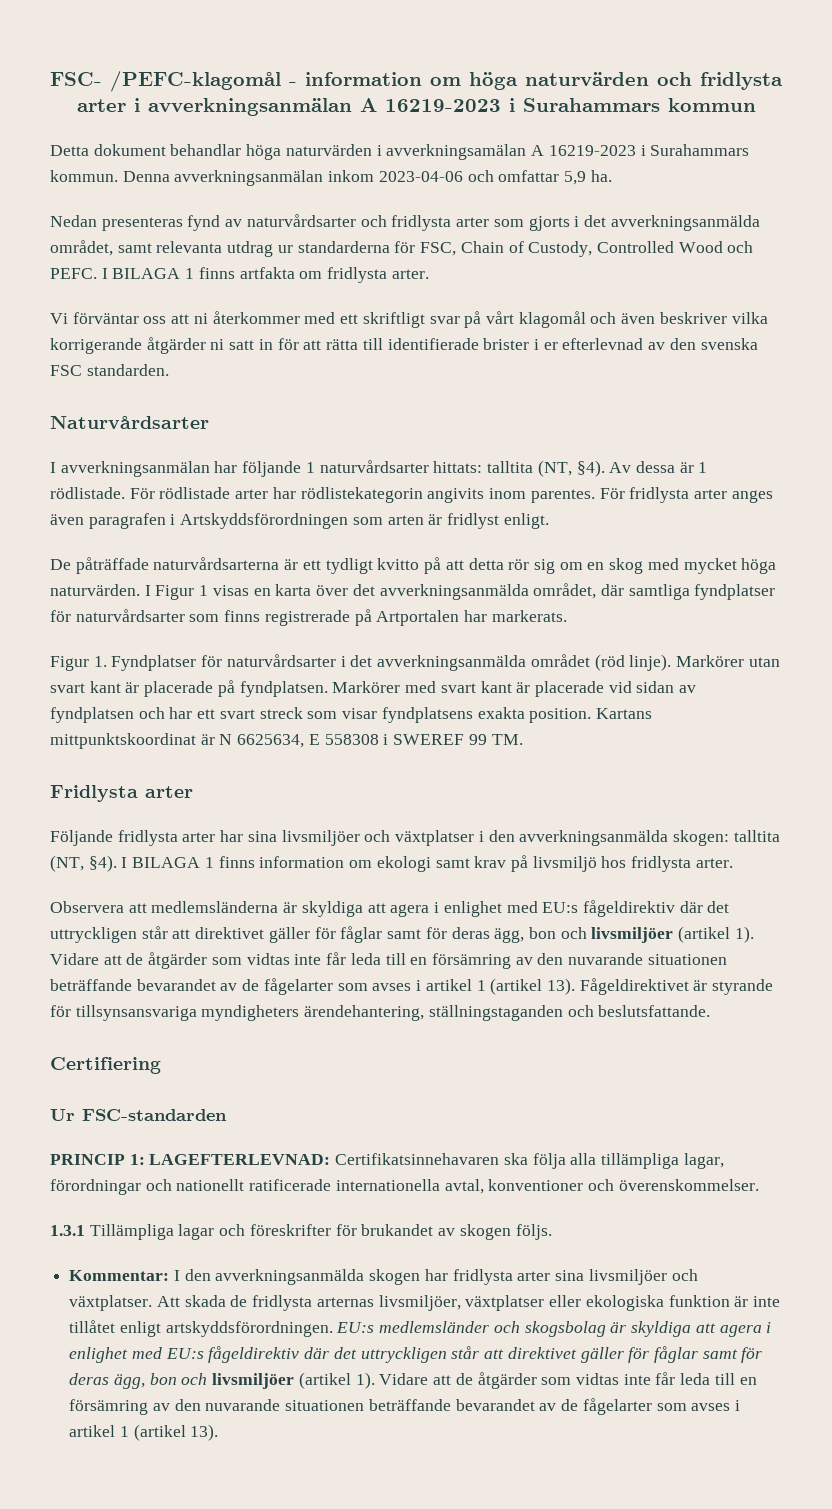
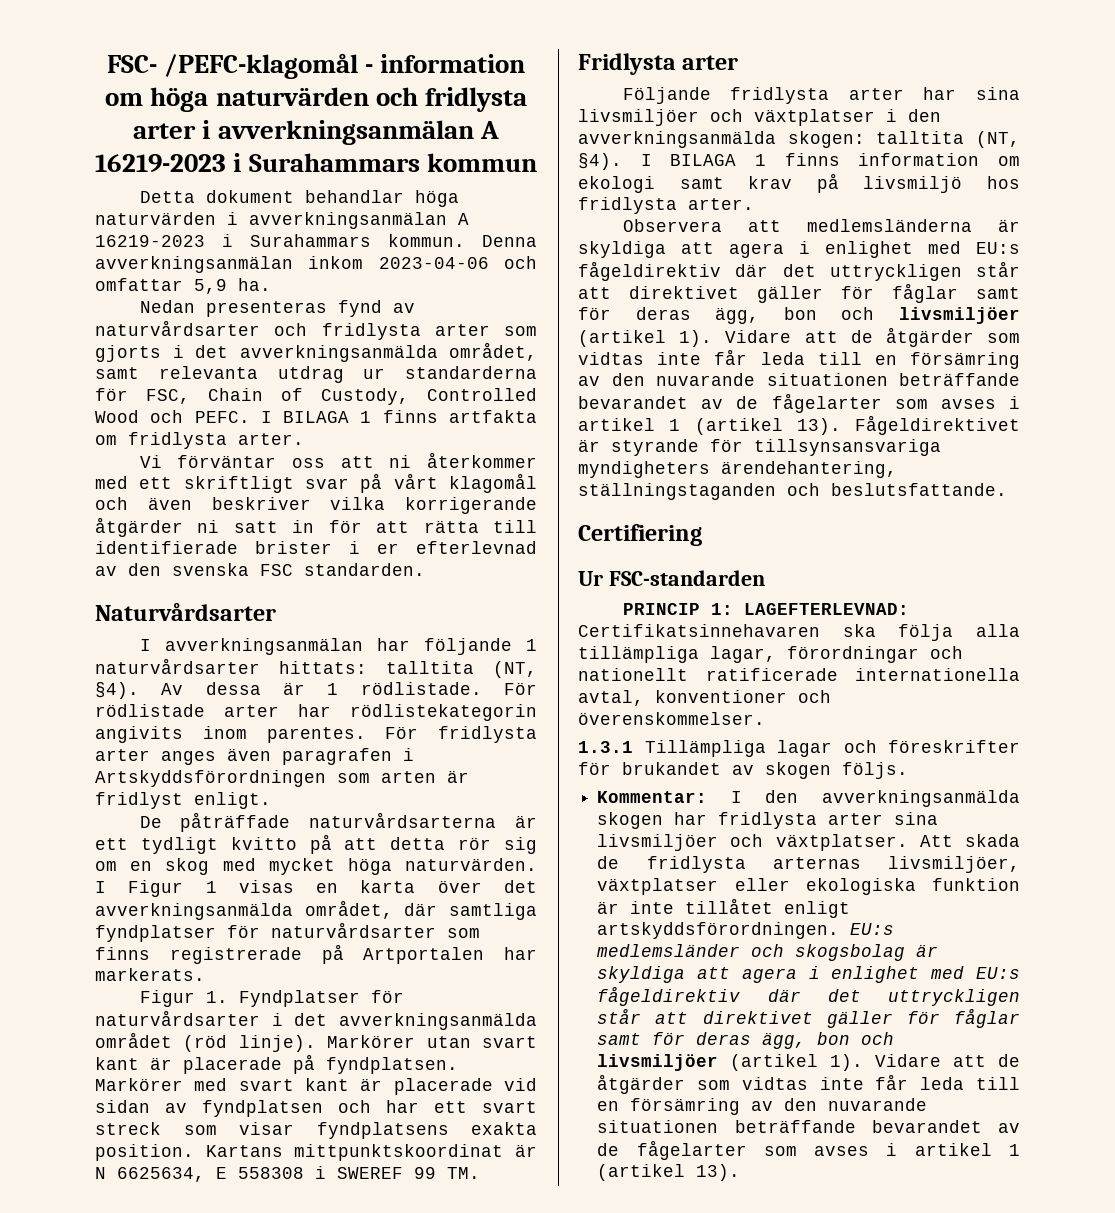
[386,144,527,160] avverkningsamälan -> [249,212,447,229] avverkningsanmälan

